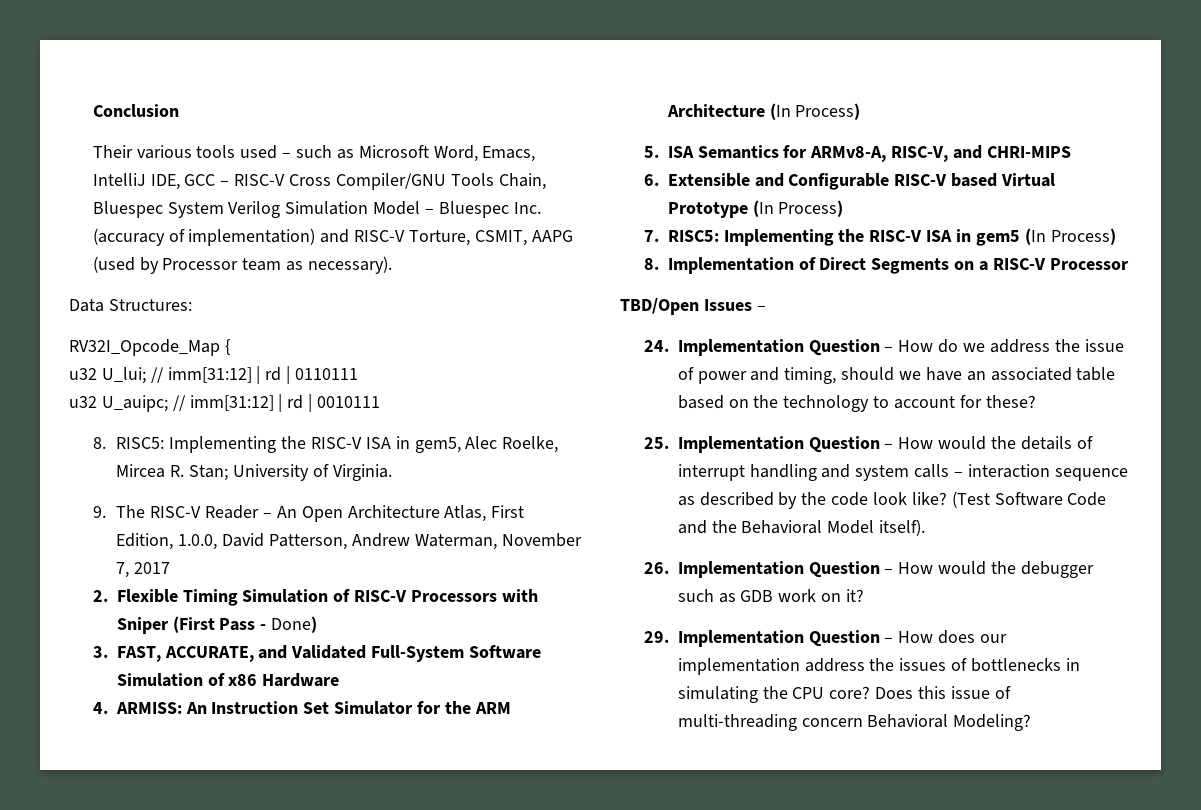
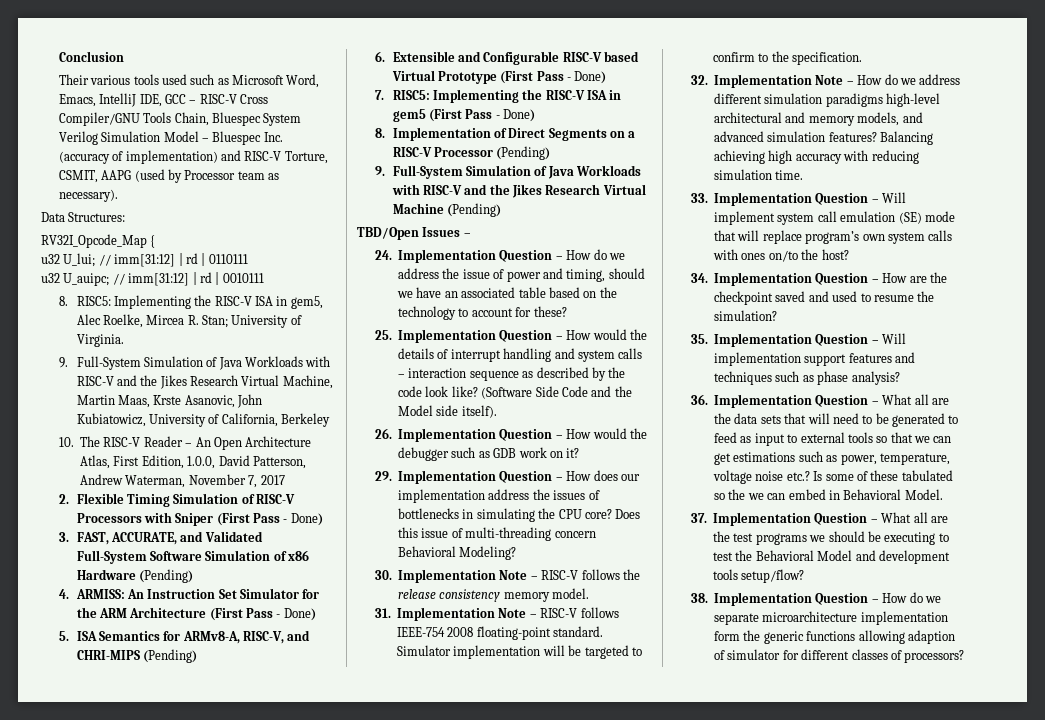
[282,152,292,158] – -> (187, 79) none
(106, 512) none -> [76,356,331,370] [76,375,333,389] [76,394,263,408] [76,413,331,427] [58,437,74,447] Full-System Simulation of Java Workloads with RISC-V and the Jikes Research Virtual Machine, Martin Maas, Krste Asanovic, John Kubiatowicz, University of California, Berkeley // 10.
(340, 680) none -> [138,569,193,583] (Pending)
[769,103,861,120] (In Process) -> [209,608,316,621] (First Pass - Done)
(1071, 152) none -> [142,649,197,663] (Pending)
[752,200,844,217] (In Process) -> [500,71,607,84] (First Pass - Done)
[1024,228,1116,245] (In Process) -> [428,109,536,122] (First Pass - Done)
(1129, 264) none -> [496,146,551,160] [374,165,642,179] [391,184,646,198] [392,203,501,217] (Pending) // 9. Full-System Simulation of Java Workloads with RISC-V and the Jikes Research Virtual Machine (Pending)
[951,491,1063,508] (Test Software -> [481,386,559,399] (Software Side
[741,520,875,534] Behavioral Model -> [398,405,459,416] Model side
(1032, 722) none -> [374,569,640,583] [398,588,590,602] [374,607,619,621] [397,626,604,640] [397,645,642,659] [713,51,863,65] [690,74,961,88] [714,93,941,107] [714,112,923,126] [714,131,934,145] [714,150,919,164] [714,169,804,180] [690,192,907,206] [714,211,955,225] [714,230,953,244] [713,249,849,262] [690,272,947,286] [714,291,935,305] [714,310,778,321] [690,333,907,347] [714,352,916,366] [714,371,900,385] [690,394,949,408] [714,413,959,427] [714,432,952,446] [714,451,950,465] [713,470,953,484] [714,489,943,500] [690,512,948,526] [713,531,949,545] [713,550,950,564] [713,569,805,583] [690,592,941,606] [714,611,948,625] [714,630,955,644] [714,649,965,663] // 30. Implementation Note – RISC-V follows the release consistency memory model. // 31. Implementation Note – RISC-V follows IEEE-754 2008 floating-point standard. Simulator implementation will be targeted to confirm to the specification. // 32. Implementation Note – How do we address different simulation paradigms high-level architectural and memory models, and advanced simulation features? Balancing achieving high accuracy with reducing simulation time. // 33. Implementation Question – Will implement system call emulation (SE) mode that will replace program’s own system calls with ones on/to the host? // 34. Implementation Question – How are the checkpoint saved and used to resume the simulation? // 35. Implementation Question – Will implementation support features and techniques such as phase analysis? // 36. Implementation Question – What all are the data sets that will need to be generated to feed as input to external tools so that we can get estimations such as power, temperature, voltage noise etc.? Is some of these tabulated so the we can embed in Behavioral Model. // 37. Implementation Question – What all are the test programs we should be executing to test the Behavioral Model and development tools setup/flow? // 38. Implementation Question – How do we separate microarchitecture implementation form the generic functions allowing adaption of simulator for different classes of processors?

